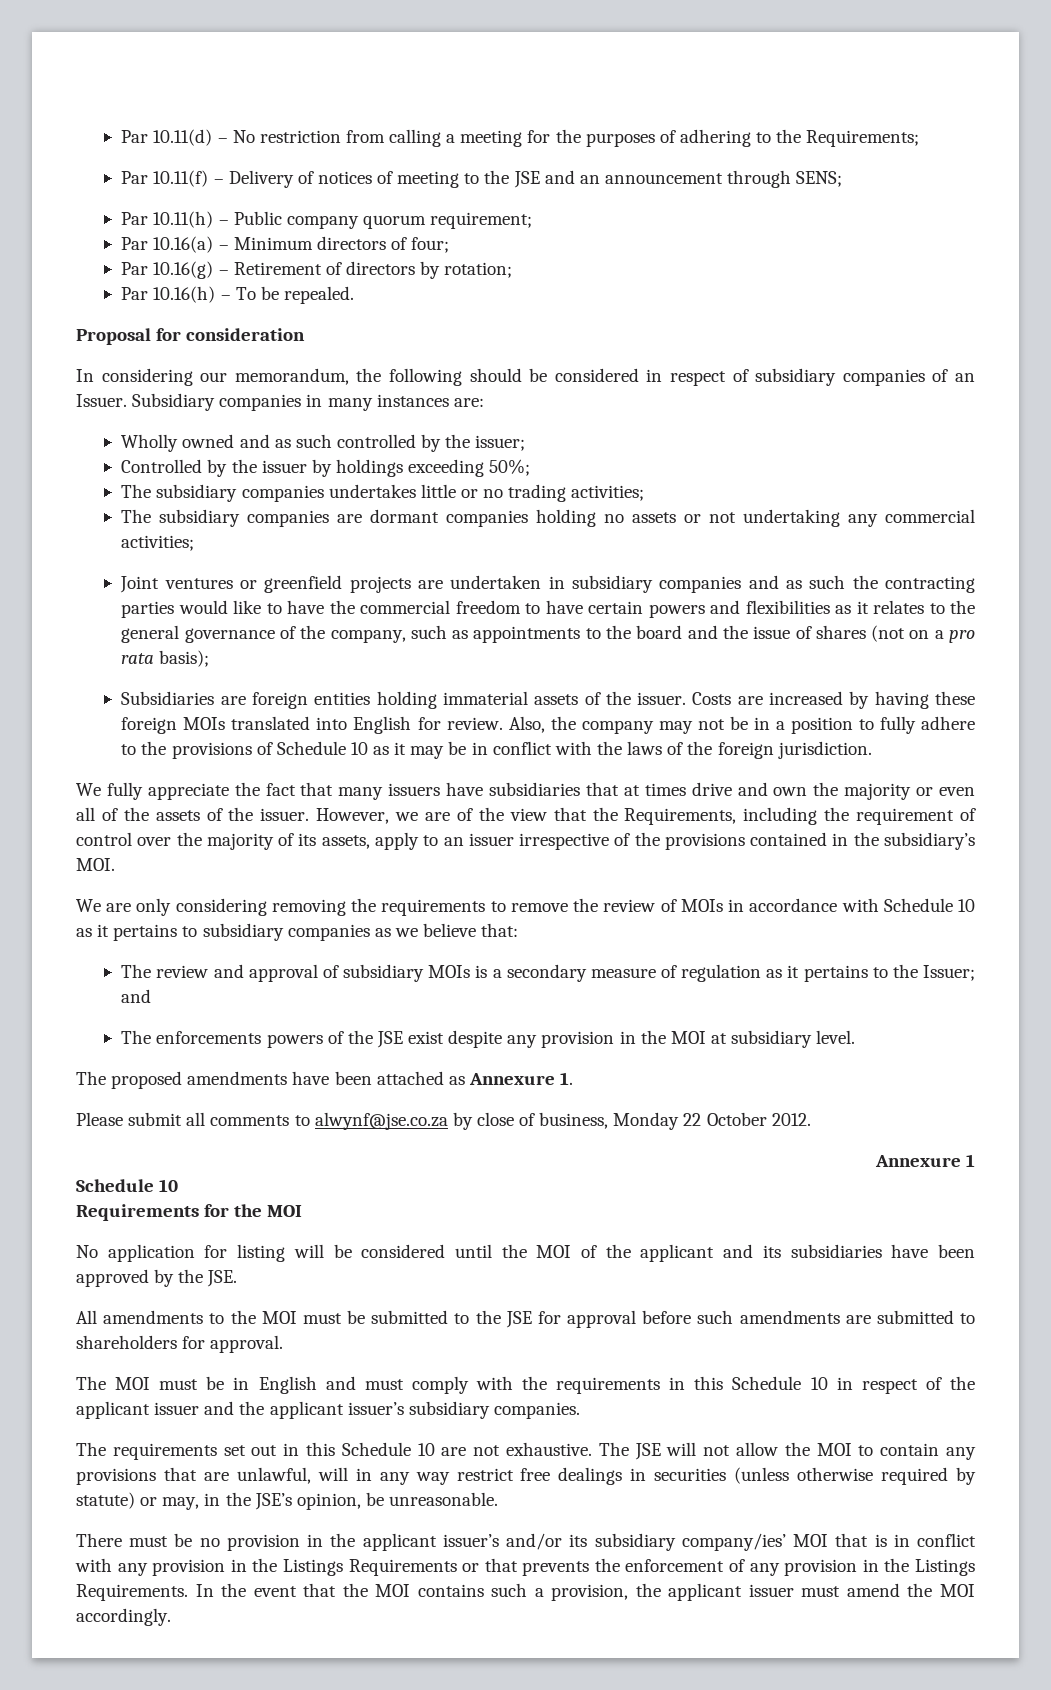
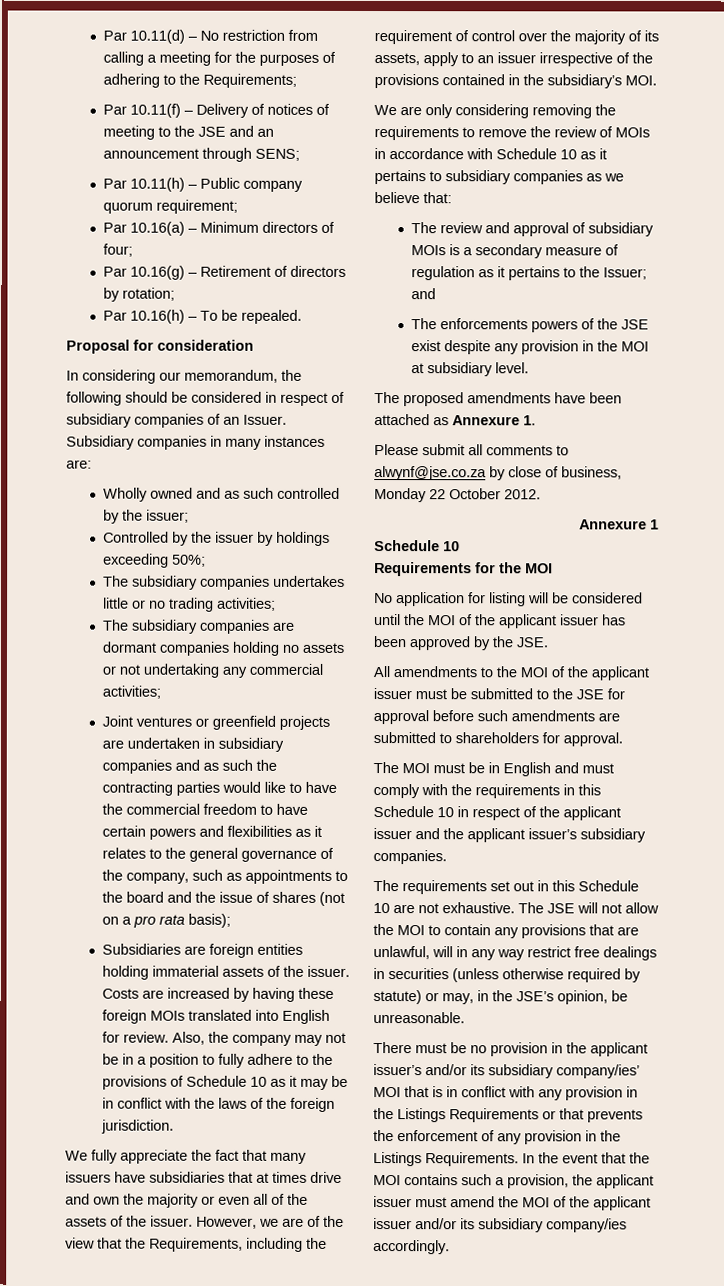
[723,1244,929,1258] and its subsidiaries have -> [560,614,626,626] issuer has
(297, 1317) none -> [551,666,649,681] [373,688,412,700] of the applicant issuer
(975, 1590) none -> [553,1196,651,1211] [373,1218,627,1233] of the applicant issuer and/or its subsidiary company/ies

